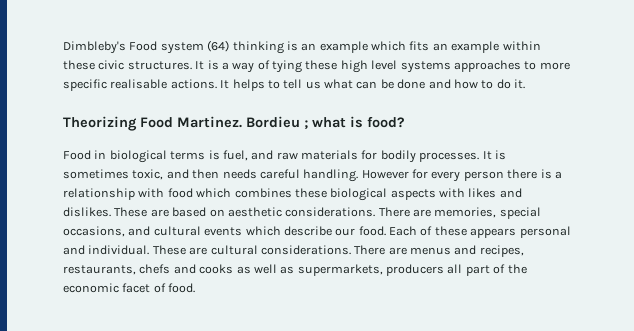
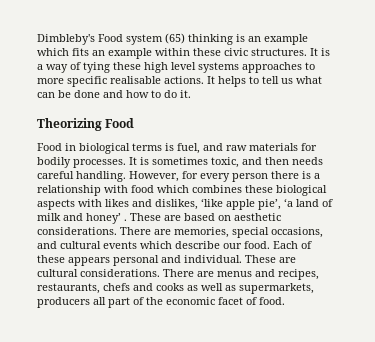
[207,40,230,52] (64) -> [165,33,185,44] (65)
[177,116,405,129] Martinez. Bordieu ; what is food? -> (135, 123) none
[361,170,409,179] However -> [129,171,179,182] However,
[63,207,111,217] dislikes. -> [155,198,333,210] [37,213,127,224] dislikes, ‘like apple pie’, ‘a land of milk and honey’ .

